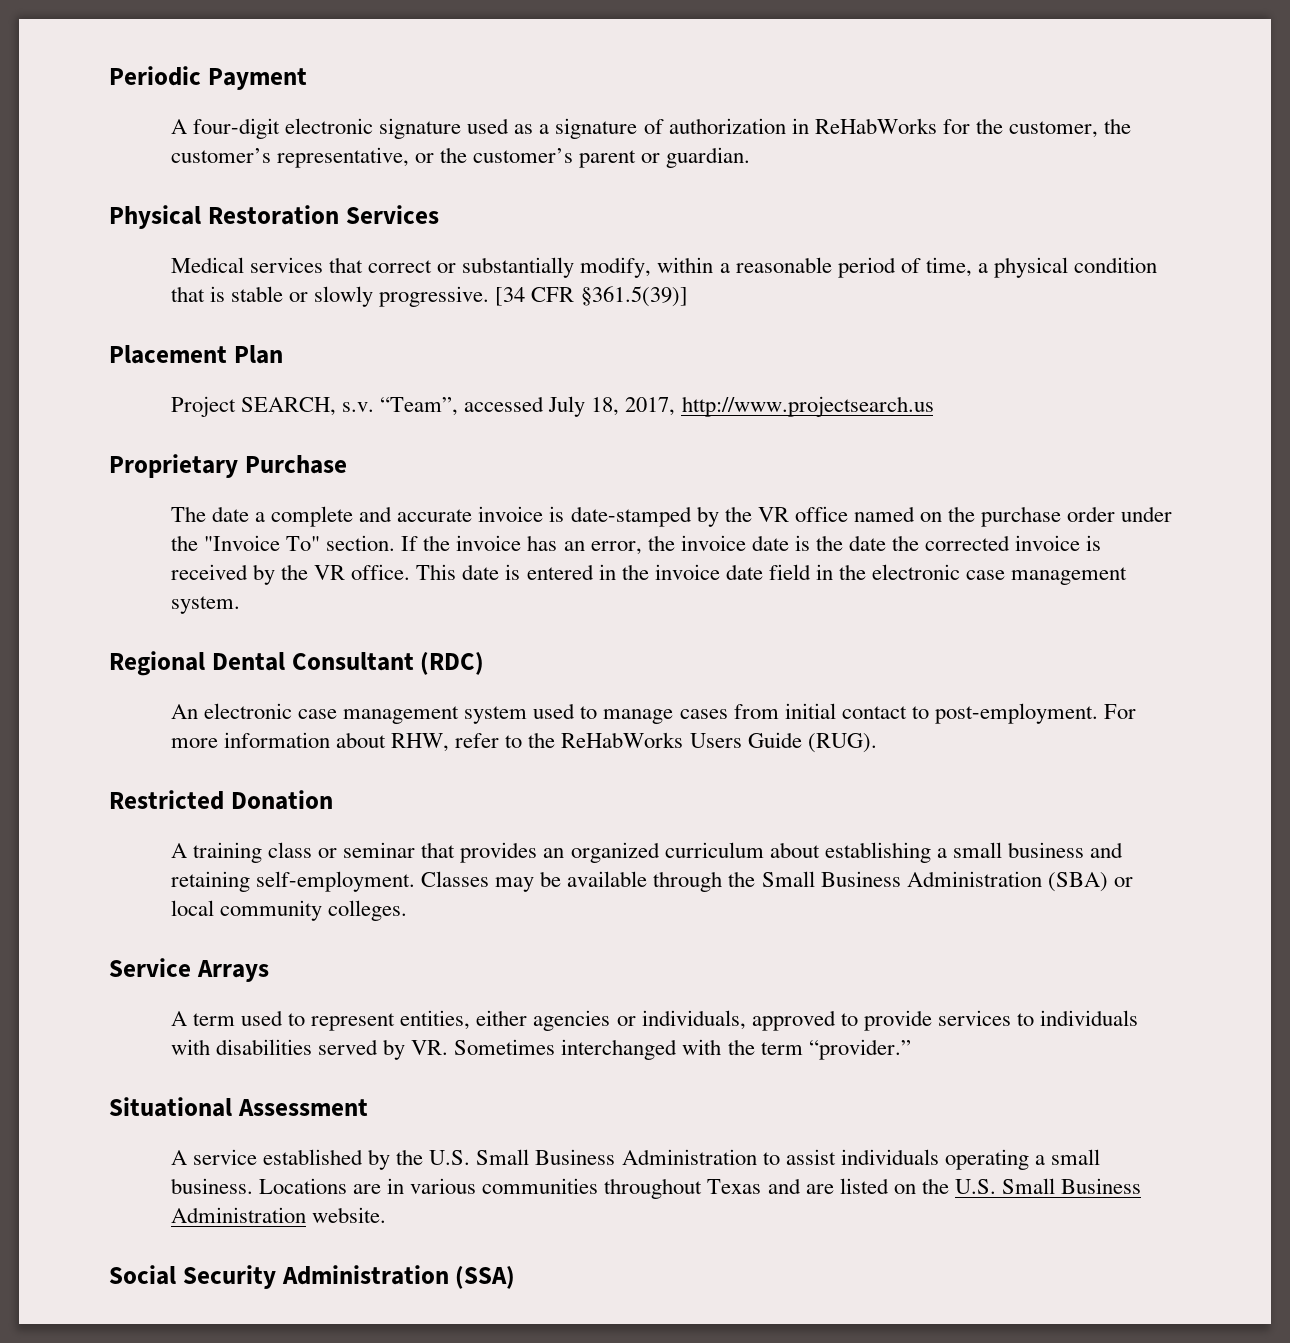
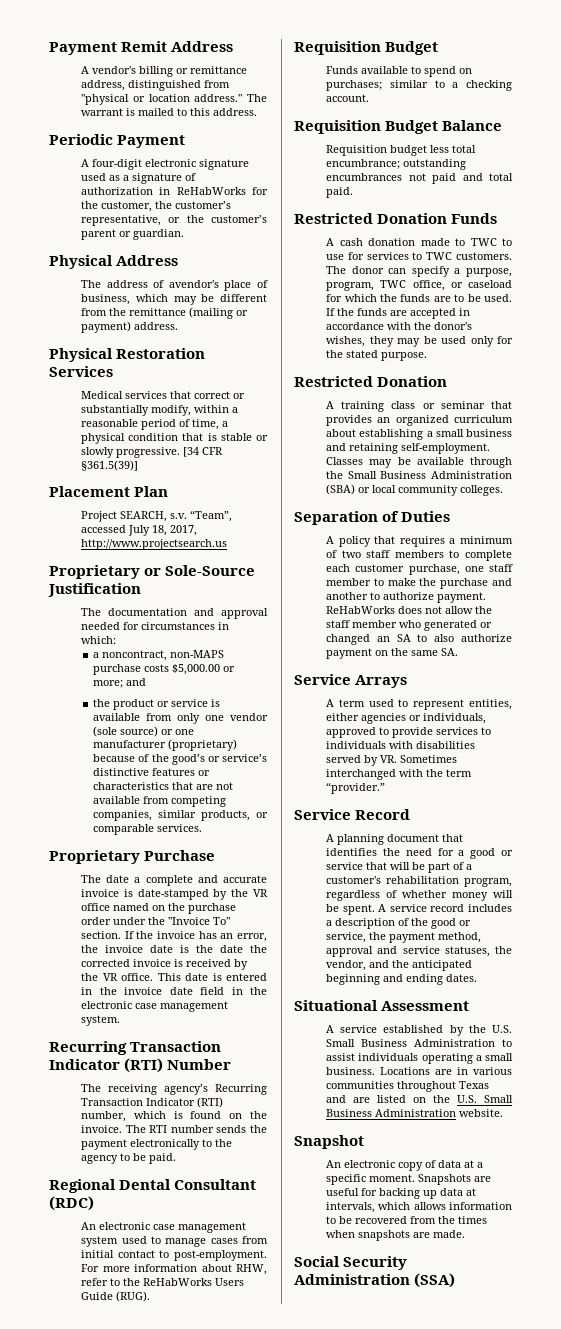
(109, 76) none -> [49,41,234,55] [81,66,248,77] [81,80,231,91] [81,94,267,105] [81,108,258,116] Payment Remit Address // A vendor's billing or remittance address, distinguished from "physical or location address." The warrant is mailed to this address. //
(751, 157) none -> [49,255,179,269] [81,280,268,291] [81,294,267,305] [81,307,249,319] [81,321,179,333] // Physical Address // The address of avendor's place of business, which may be different from the remittance (mailing or payment) address.
(934, 406) none -> [49,565,256,579] [48,583,141,597] [81,608,268,619] [81,622,230,630] [81,636,117,644] [93,650,225,661] [93,664,236,675] [93,678,147,688] [93,699,221,710] [93,713,268,724] [93,726,195,737] [93,739,238,751] [93,754,267,765] [93,768,211,776] [93,782,234,790] [93,796,227,807] [93,810,268,821] [93,824,203,835] // Proprietary or Sole-Source Justification // The documentation and approval needed for circumstances in which: // a noncontract, non-MAPS purchase costs $5,000.00 or more; and // the product or service is available from only one vendor (sole source) or one manufacturer (proprietary) because of the good’s or service’s distinctive features or characteristics that are not available from competing companies, similar products, or comparable services.
(240, 605) none -> [49,1041,222,1055] [49,1058,232,1073] [81,1084,267,1095] [81,1097,224,1108] [81,1111,267,1122] [81,1125,267,1133] [81,1139,233,1150] [81,1153,177,1164] // Recurring Transaction Indicator (RTI) Number // The receiving agency’s Recurring Transaction Indicator (RTI) number, which is found on the invoice. The RTI number sends the payment electronically to the agency to be paid.
(877, 743) none -> [294,41,439,55] [326,66,473,77] [326,80,512,91] [326,94,370,102] [294,120,503,134] [326,145,477,156] [326,159,467,170] [326,173,513,184] [326,187,354,198] [294,213,498,224] [326,238,512,246] [326,252,512,260] [326,266,512,277] [326,280,512,291] [326,294,512,302] [326,308,471,319] [326,322,473,330] [326,336,513,347] [326,350,428,361] // Requisition Budget // Funds available to spend on purchases; similar to a checking account. // Requisition Budget Balance // Requisition budget less total encumbrance; outstanding encumbrances not paid and total paid. // Restricted Donation Funds // A cash donation made to TWC to use for services to TWC customers. The donor can specify a purpose, program, TWC office, or caseload for which the funds are to be used. If the funds are accepted in accordance with the donor's wishes, they may be used only for the stated purpose.
(408, 910) none -> [294,511,451,525] [326,536,513,547] [326,550,512,561] [326,564,513,575] [326,578,512,589] [326,592,487,603] [326,606,493,614] [326,620,493,631] [326,634,512,645] [326,648,459,659] // Separation of Duties // A policy that requires a minimum of two staff members to complete each customer purchase, one staff member to make the purchase and another to authorize payment. ReHabWorks does not allow the staff member who generated or changed an SA to also authorize payment on the same SA.
(911, 1049) none -> [294,809,411,820] [326,834,464,845] [326,848,513,859] [326,862,473,873] [326,876,512,887] [326,890,513,901] [326,904,512,915] [326,918,472,929] [326,932,482,943] [326,946,512,957] [326,960,473,971] [326,974,478,985] // Service Record // A planning document that identifies the need for a good or service that will be part of a customer's rehabilitation program, regardless of whether money will be spent. A service record includes a description of the good or service, the payment method, approval and service statuses, the vendor, and the anticipated beginning and ending dates.
(386, 1215) none -> [294,1135,364,1149] [326,1160,484,1171] [326,1174,492,1185] [326,1188,477,1199] [326,1202,512,1213] [326,1216,488,1224] [326,1230,466,1241] // Snapshot // An electronic copy of data at a specific moment. Snapshots are useful for backing up data at intervals, which allows information to be recovered from the times when snapshots are made.

